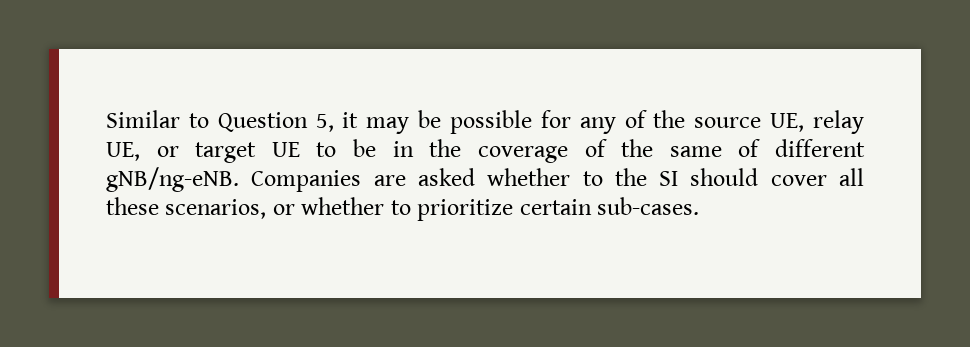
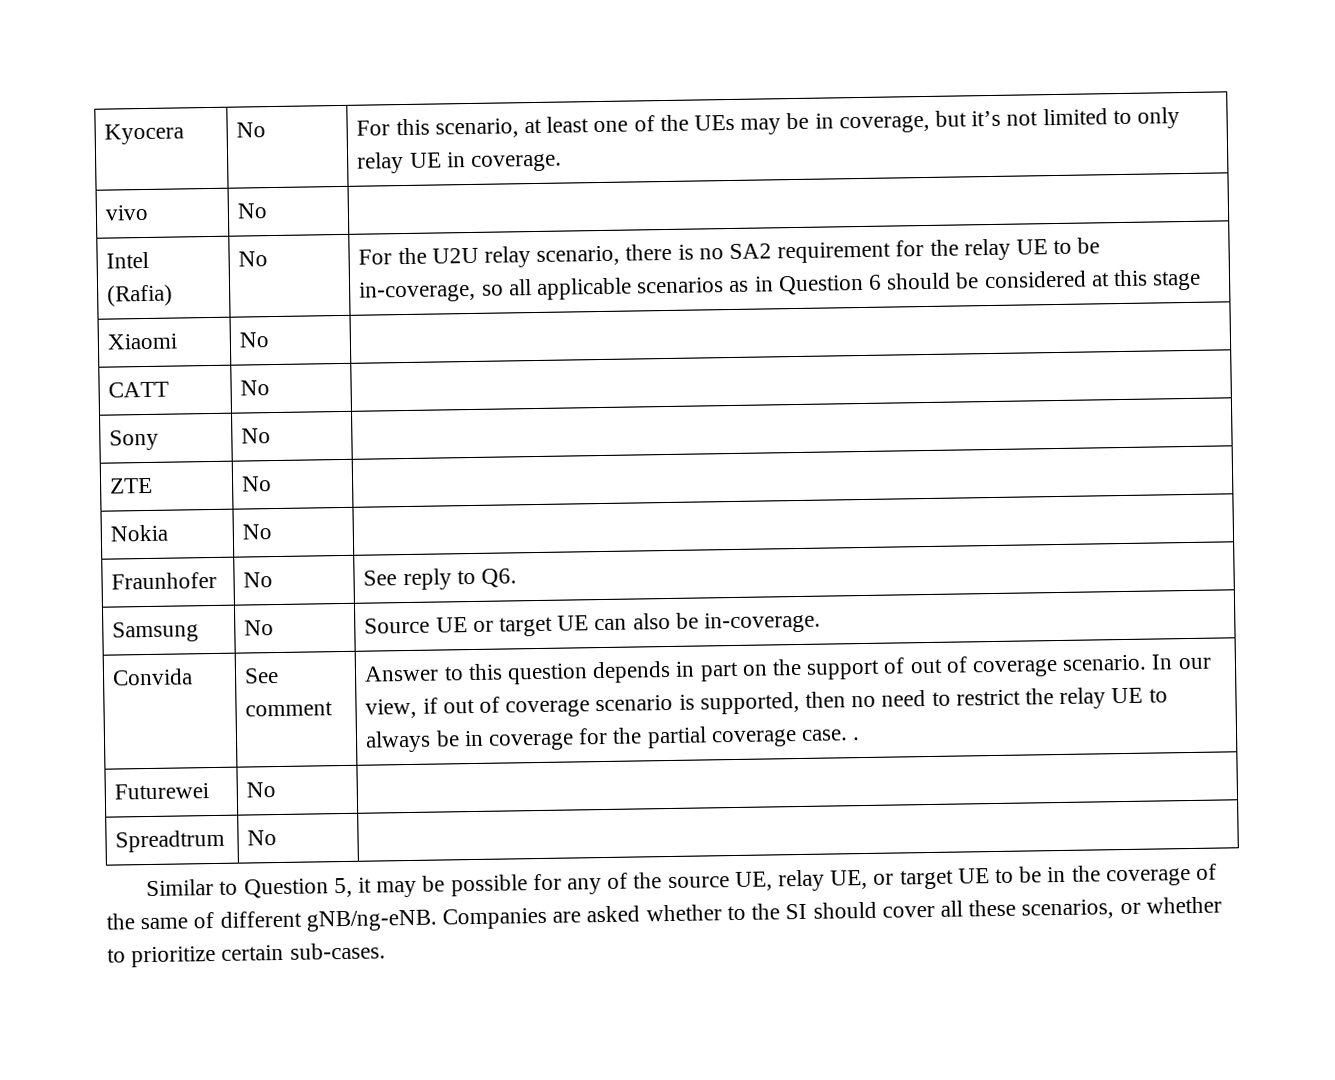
(106, 119) none -> [104,123,185,145] [236,122,267,138] [356,107,1181,139] [357,152,562,174] [105,204,150,221] [237,203,269,219] [106,251,150,269] [107,284,174,307] [238,251,269,267] [358,237,1101,268] [359,269,1202,303] [107,333,179,350] [239,332,270,348] [108,381,170,398] [240,380,271,396] [109,429,160,451] [241,428,272,444] [109,477,154,494] [241,476,273,492] [110,524,169,542] [242,524,273,540] [111,571,218,590] [243,572,274,588] [363,568,517,591] [112,621,200,643] [244,620,275,636] [364,611,821,637] [112,668,194,686] [244,667,280,684] [245,701,334,717] [364,654,1212,685] [365,687,1168,719] [365,726,861,753] [114,783,210,800] [246,782,277,798] [115,829,226,853] [247,830,278,846] Kyocera | No | For this scenario, at least one of the UEs may be in coverage, but it’s not limited to only relay UE in coverage. // vivo | No | // Intel (Rafia) | No | For the U2U relay scenario, there is no SA2 requirement for the relay UE to be in-coverage, so all applicable scenarios as in Question 6 should be considered at this stage // Xiaomi | No | // CATT | No | // Sony | No | // ZTE | No | // Nokia | No | // Fraunhofer | No | See reply to Q6. // Samsung | No | Source UE or target UE can also be in-coverage. // Convida | See comment | Answer to this question depends in part on the support of out of coverage scenario. In our view, if out of coverage scenario is supported, then no need to restrict the relay UE to always be in coverage for the partial coverage case. . // Futurewei | No | // Spreadtrum | No | //

